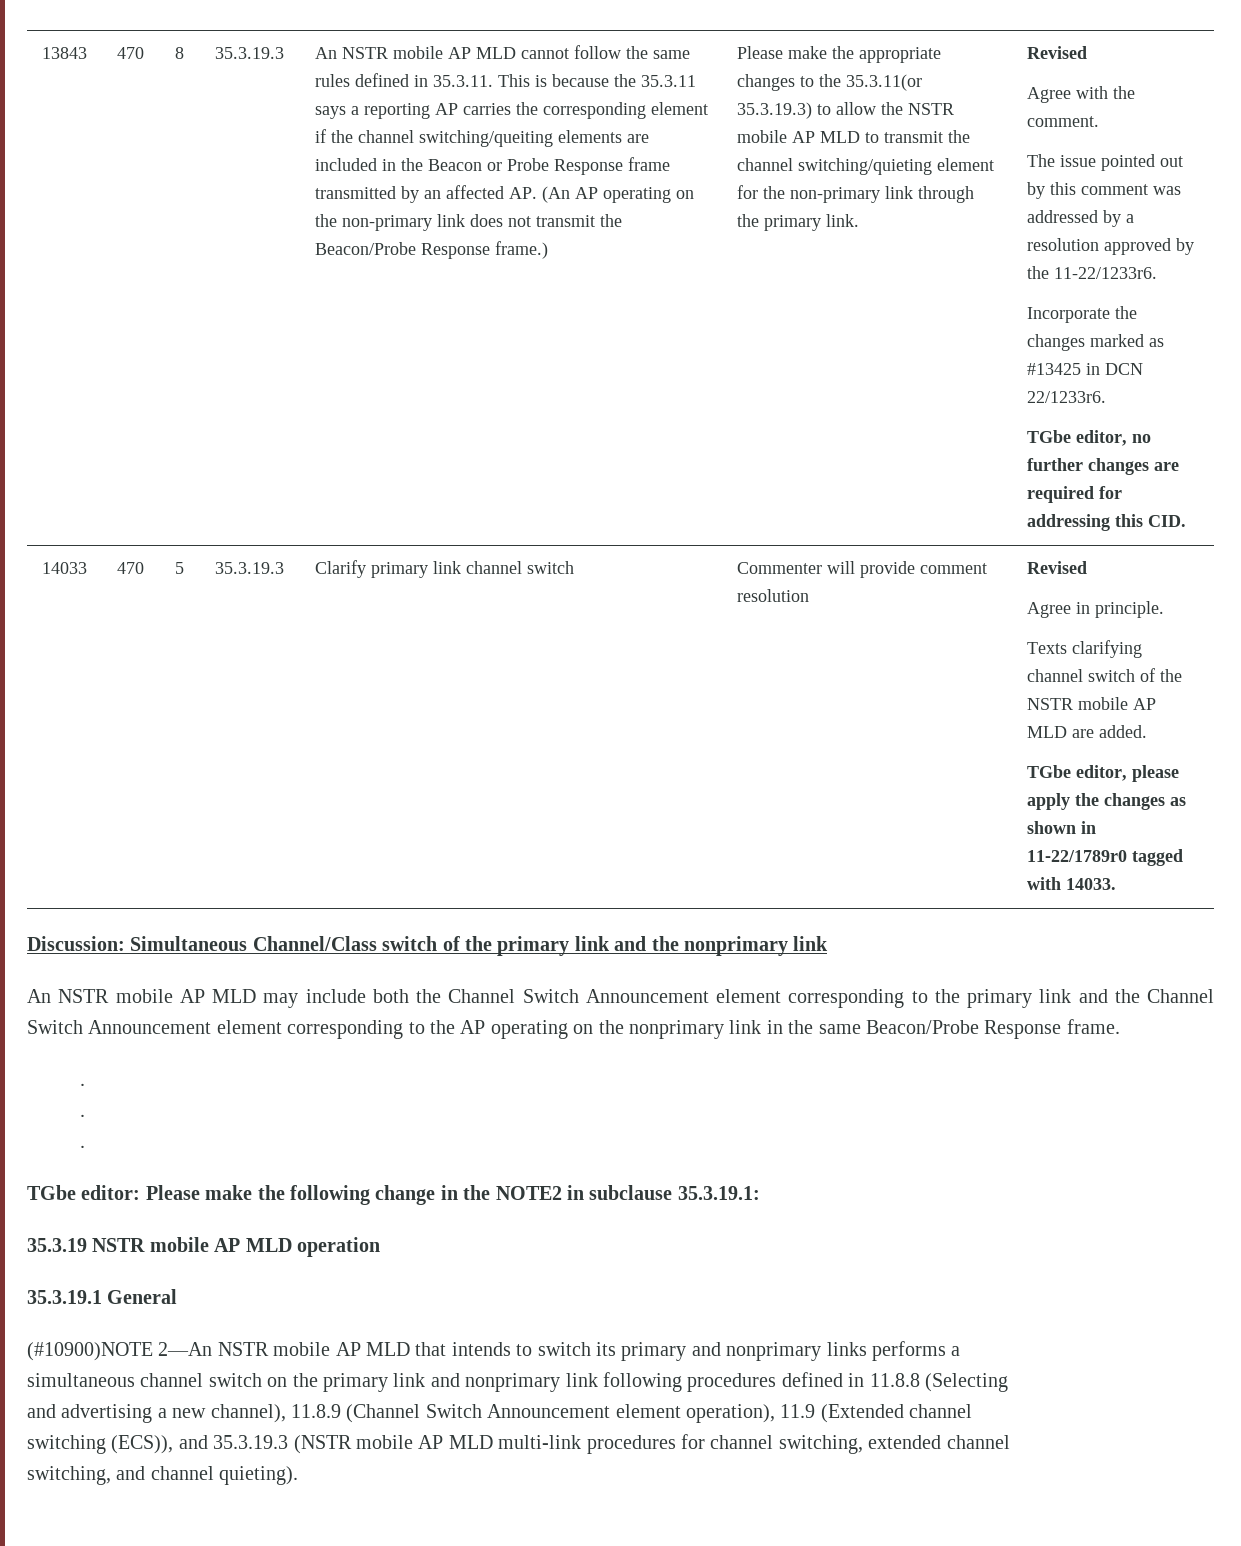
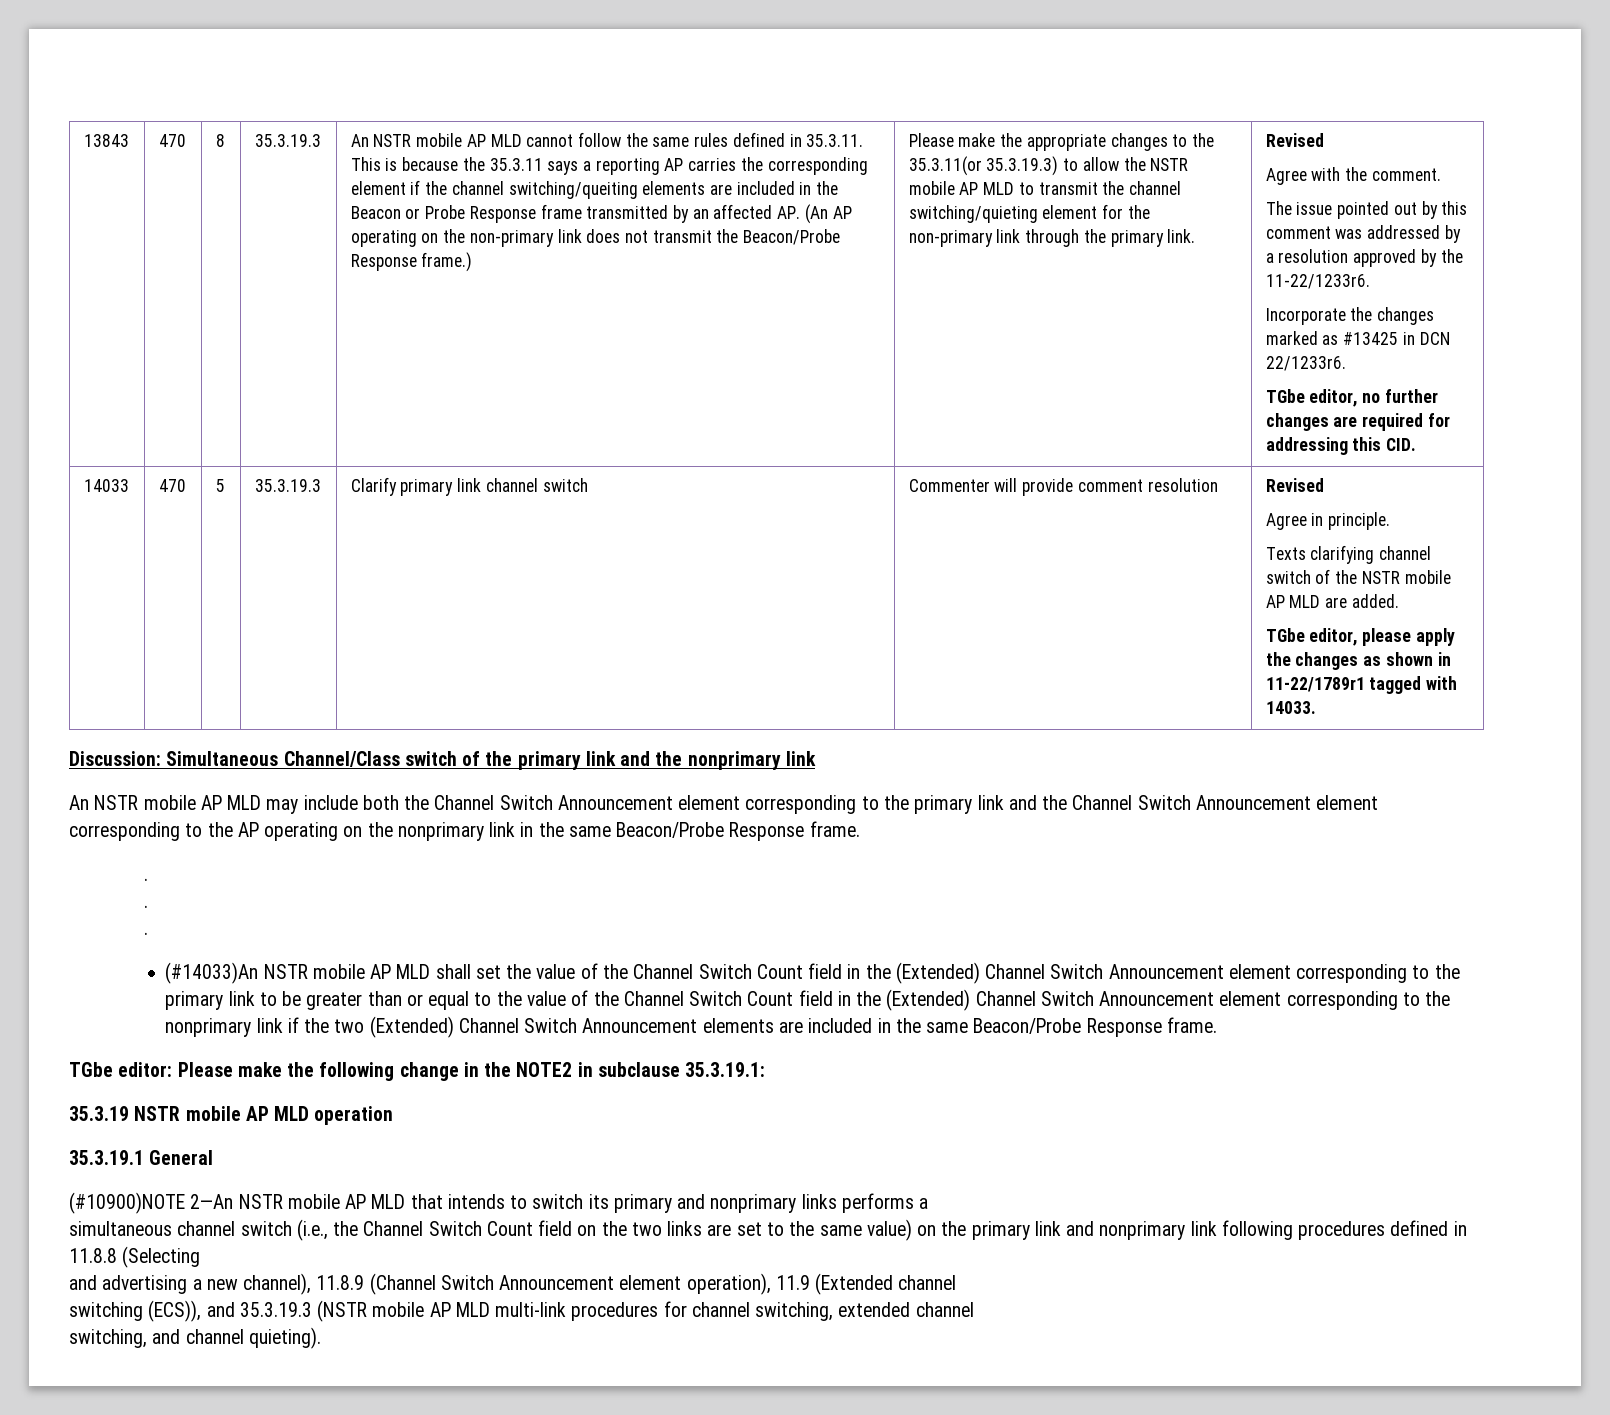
[1026,850,1127,862] 11-22/1789r0 -> [1265,677,1365,692] 11-22/1789r1
(85, 1146) none -> [165,962,1460,984] [165,989,1451,1011] [165,1016,1217,1038] // (#14033)An NSTR mobile AP MLD shall set the value of the Channel Switch Count field in the (Extended) Channel Switch Announcement element corresponding to the primary link to be greater than or equal to the value of the Channel Switch Count field in the (Extended) Channel Switch Announcement element corresponding to the nonprimary link if the two (Extended) Channel Switch Announcement elements are included in the same Beacon/Probe Response frame.
(262, 1380) none -> [296,1219,912,1241] (i.e., the Channel Switch Count field on the two links are set to the same value)

